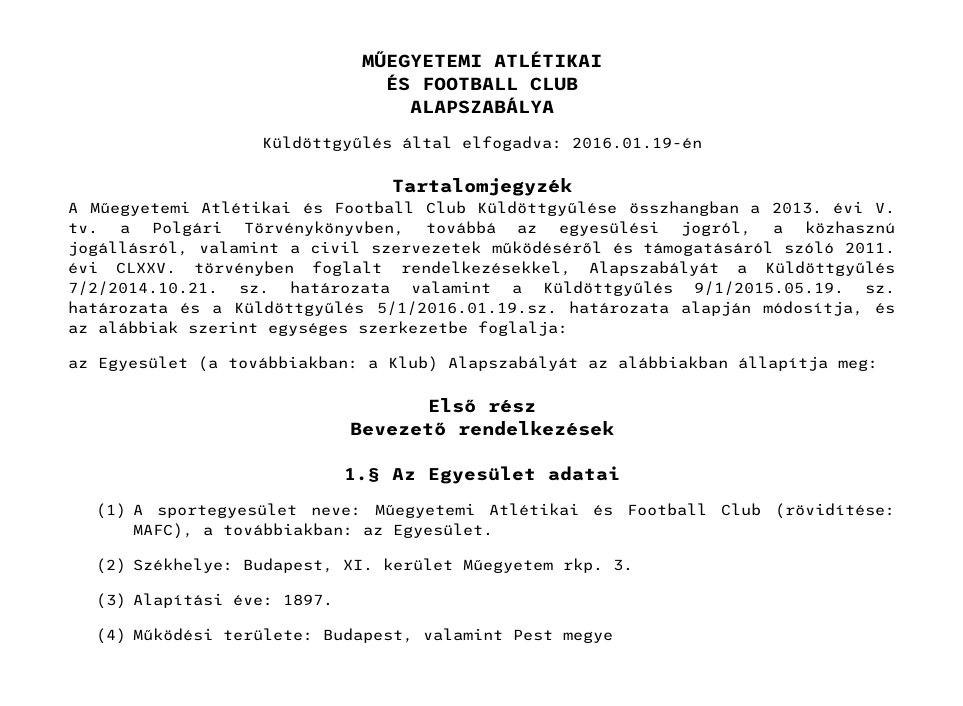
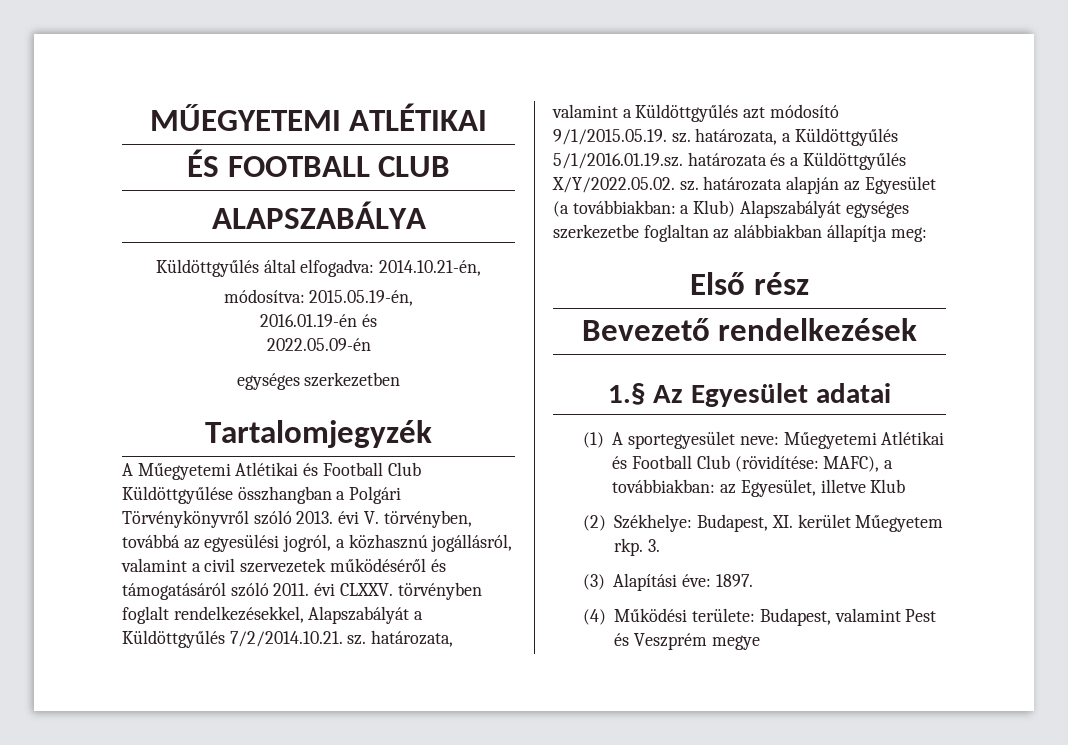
[571,137,702,149] 2016.01.19-én -> [379,260,482,276] [223,289,414,306] [260,314,377,327] [266,338,371,351] [236,372,401,390] 2014.10.21-én, // módosítva: 2015.05.19-én, // 2016.01.19-én és // 2022.05.09-én // egységes szerkezetben
[771,201,895,214] [68,221,404,236] 2013. évi V. tv. a Polgári Törvénykönyvben, -> [349,486,402,504] [122,510,472,528] Polgári Törvénykönyvről szóló 2013. évi V. törvényben,
[290,281,390,294] határozata -> [371,630,454,647] határozata,
[694,281,895,296] [68,301,895,316] [68,321,568,336] 9/1/2015.05.19. sz. határozata és a Küldöttgyűlés 5/1/2016.01.19.sz. határozata alapján módosítja, és az alábbiak szerint egységes szerkezetbe foglalja: // -> [743,104,839,119] [553,128,898,146] [553,152,906,170] [552,176,840,194] azt módosító 9/1/2015.05.19. sz. határozata, a Küldöttgyűlés 5/1/2016.01.19.sz. határozata és a Küldöttgyűlés X/Y/2022.05.02. sz. határozata alapján
(578, 363) none -> [845,201,909,218] [553,224,709,242] egységes szerkezetbe foglaltan
[393,523,494,538] Egyesület. -> [740,479,906,497] Egyesület, illetve Klub
(554, 635) none -> [614,633,708,650] és Veszprém

